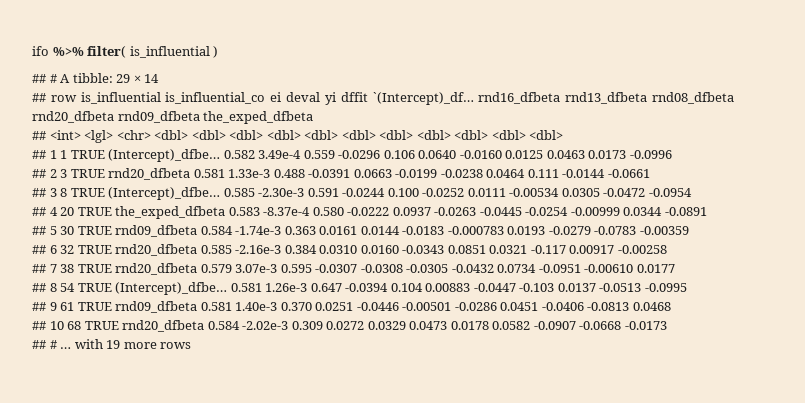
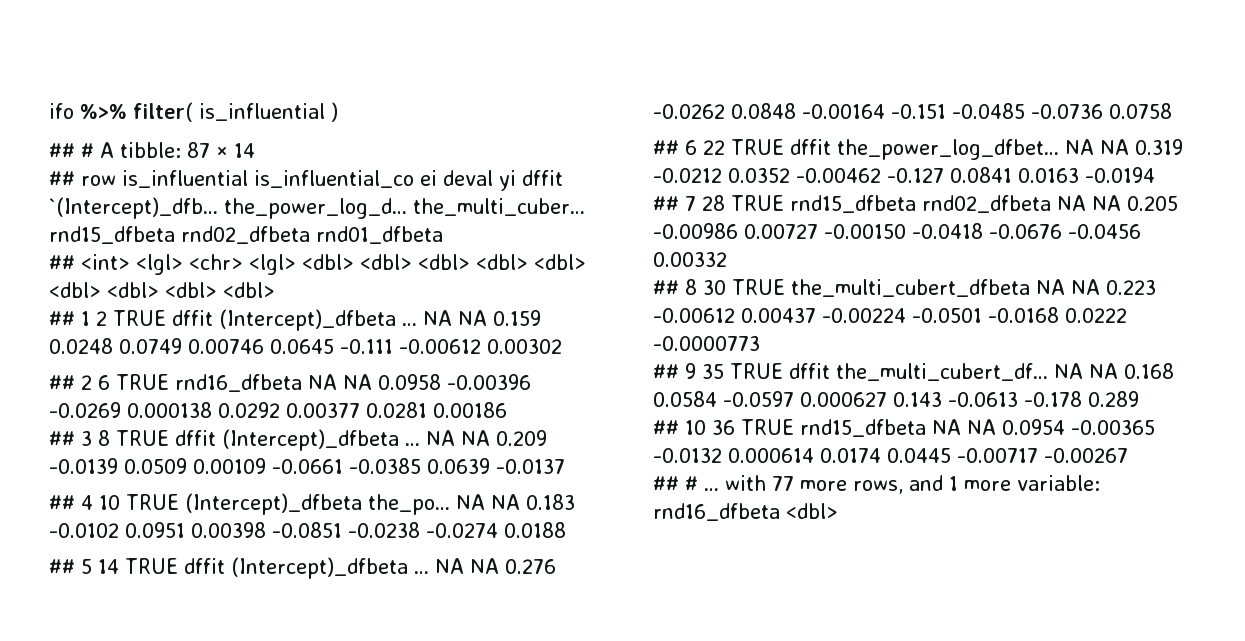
[116,74,131,83] 29 -> [187,142,210,158] 87
[372,92,734,105] [32,111,314,124] `(Intercept)_df… rnd16_dfbeta rnd13_dfbeta rnd08_dfbeta rnd20_dfbeta rnd09_dfbeta the_exped_dfbeta -> [49,197,585,219] [49,226,443,244] `(Intercept)_dfb… the_power_log_d… the_multi_cuber… rnd15_dfbeta rnd02_dfbeta rnd01_dfbeta
[154,130,226,140] <dbl> <dbl> -> [249,254,296,275] <lgl>
[60,149,672,162] [32,168,650,180] [32,187,692,200] [32,206,707,219] [32,225,689,237] [32,244,667,256] [32,263,675,275] [32,282,687,295] [32,301,671,313] [32,320,667,332] [32,339,192,349] 1 TRUE (Intercept)_dfbe… 0.582 3.49e-4 0.559 -0.0296 0.106 0.0640 -0.0160 0.0125 0.0463 0.0173 -0.0996 // ## 2 3 TRUE rnd20_dfbeta 0.581 1.33e-3 0.488 -0.0391 0.0663 -0.0199 -0.0238 0.0464 0.111 -0.0144 -0.0661 // ## 3 8 TRUE (Intercept)_dfbe… 0.585 -2.30e-3 0.591 -0.0244 0.100 -0.0252 0.0111 -0.00534 0.0305 -0.0472 -0.0954 // ## 4 20 TRUE the_exped_dfbeta 0.583 -8.37e-4 0.580 -0.0222 0.0937 -0.0263 -0.0445 -0.0254 -0.00999 0.0344 -0.0891 // ## 5 30 TRUE rnd09_dfbeta 0.584 -1.74e-3 0.363 0.0161 0.0144 -0.0183 -0.000783 0.0193 -0.0279 -0.0783 -0.00359 // ## 6 32 TRUE rnd20_dfbeta 0.585 -2.16e-3 0.384 0.0310 0.0160 -0.0343 0.0851 0.0321 -0.117 0.00917 -0.00258 // ## 7 38 TRUE rnd20_dfbeta 0.579 3.07e-3 0.595 -0.0307 -0.0308 -0.0305 -0.0432 0.0734 -0.0951 -0.00610 0.0177 // ## 8 54 TRUE (Intercept)_dfbe… 0.581 1.26e-3 0.647 -0.0394 0.104 0.00883 -0.0447 -0.103 0.0137 -0.0513 -0.0995 // ## 9 61 TRUE rnd09_dfbeta 0.581 1.40e-3 0.370 0.0251 -0.0446 -0.00501 -0.0286 0.0451 -0.0406 -0.0813 0.0468 // ## 10 68 TRUE rnd20_dfbeta 0.584 -2.02e-3 0.309 0.0272 0.0329 0.0473 0.0178 0.0582 -0.0907 -0.0668 -0.0173 // ## # … with 19 more rows -> [96,309,541,331] [49,338,562,354] [49,374,531,392] [49,402,507,418] [49,429,547,451] [49,458,565,474] [49,493,575,515] [49,522,566,538] [49,557,556,579] [653,103,1172,119] [653,139,1183,160] [653,167,1155,183] [653,195,1178,213] [653,223,1141,239] [653,252,727,267] [653,279,1156,297] [653,307,1127,323] [653,336,760,351] [653,363,1174,381] [653,391,1139,407] [653,419,1155,437] [653,448,1128,463] [653,475,1100,494] [653,503,838,521] 2 TRUE dffit (Intercept)_dfbeta … NA NA 0.159 0.0248 0.0749 0.00746 0.0645 -0.111 -0.00612 0.00302 // ## 2 6 TRUE rnd16_dfbeta NA NA 0.0958 -0.00396 -0.0269 0.000138 0.0292 0.00377 0.0281 0.00186 // ## 3 8 TRUE dffit (Intercept)_dfbeta … NA NA 0.209 -0.0139 0.0509 0.00109 -0.0661 -0.0385 0.0639 -0.0137 // ## 4 10 TRUE (Intercept)_dfbeta the_po… NA NA 0.183 -0.0102 0.0951 0.00398 -0.0851 -0.0238 -0.0274 0.0188 // ## 5 14 TRUE dffit (Intercept)_dfbeta … NA NA 0.276 -0.0262 0.0848 -0.00164 -0.151 -0.0485 -0.0736 0.0758 // ## 6 22 TRUE dffit the_power_log_dfbet… NA NA 0.319 -0.0212 0.0352 -0.00462 -0.127 0.0841 0.0163 -0.0194 // ## 7 28 TRUE rnd15_dfbeta rnd02_dfbeta NA NA 0.205 -0.00986 0.00727 -0.00150 -0.0418 -0.0676 -0.0456 0.00332 // ## 8 30 TRUE the_multi_cubert_dfbeta NA NA 0.223 -0.00612 0.00437 -0.00224 -0.0501 -0.0168 0.0222 -0.0000773 // ## 9 35 TRUE dffit the_multi_cubert_df… NA NA 0.168 0.0584 -0.0597 0.000627 0.143 -0.0613 -0.178 0.289 // ## 10 36 TRUE rnd15_dfbeta NA NA 0.0954 -0.00365 -0.0132 0.000614 0.0174 0.0445 -0.00717 -0.00267 // ## # … with 77 more rows, and 1 more variable: rnd16_dfbeta <dbl>

